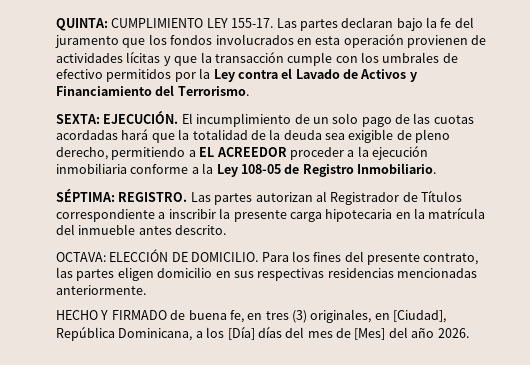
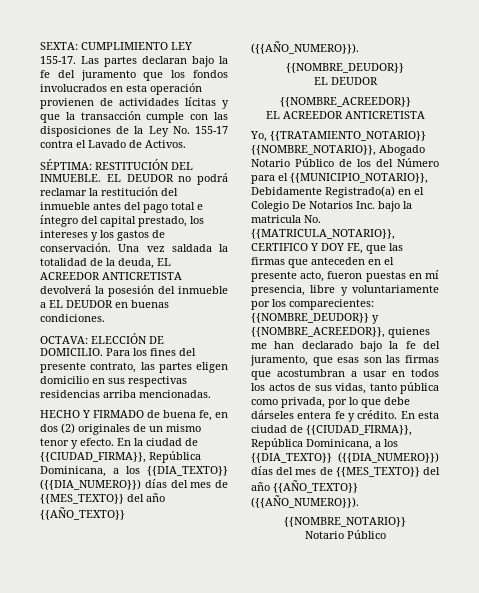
[56,18,108,31] QUINTA: -> [40,42,78,50] SEXTA:
[361,52,458,63] [56,68,417,82] [56,85,249,96] [56,110,474,127] [56,129,451,143] [56,146,428,160] [56,163,436,177] [56,188,462,205] [56,207,486,222] [56,224,227,235] los umbrales de efectivo permitidos por la Ley contra el Lavado de Activos y Financiamiento del Terrorismo. // SEXTA: EJECUCIÓN. El incumplimiento de un solo pago de las cuotas acordadas hará que la totalidad de la deuda sea exigible de pleno derecho, permitiendo a EL ACREEDOR proceder a la ejecución inmobiliaria conforme a la Ley 108-05 de Registro Inmobiliario. // SÉPTIMA: REGISTRO. Las partes autorizan al Registrador de Títulos correspondiente a inscribir la presente carga hipotecaria en la matrícula del inmueble antes descrito. -> [214,112,228,120] [40,126,228,137] [40,140,186,148] [40,159,193,170] [40,173,228,185] [40,187,178,196] [40,202,203,213] [40,215,204,227] [40,230,165,241] [40,243,228,252] [40,258,171,269] [40,272,182,280] [40,285,228,297] [40,300,169,308] [40,314,105,322] las disposiciones de la Ley No. 155-17 contra el Lavado de Activos. // SÉPTIMA: RESTITUCIÓN DEL INMUEBLE. EL DEUDOR no podrá reclamar la restitución del inmueble antes del pago total e íntegro del capital prestado, los intereses y los gastos de conservación. Una vez saldada la totalidad de la deuda, EL ACREEDOR ANTICRETISTA devolverá la posesión del inmueble a EL DEUDOR en buenas condiciones.
[397,268,477,278] [56,285,146,295] mencionadas anteriormente. -> [103,390,211,398] arriba mencionadas.
[265,309,447,323] [56,326,469,341] tres (3) originales, en [Ciudad], República Dominicana, a los [Día] días del mes de [Mes] del año 2026. -> [40,423,201,435] [40,438,198,449] [40,451,201,463] [40,466,228,477] [40,479,228,490] [40,493,165,504] [40,507,125,520] [251,41,359,54] [286,63,404,73] [313,77,378,85] [279,97,411,107] [265,111,425,119] [250,131,426,142] [251,145,425,156] [251,158,439,167] [251,173,428,184] [251,186,424,198] [251,201,412,212] [251,215,321,223] [251,229,395,240] [251,243,403,254] [251,257,394,268] [251,270,439,282] [251,285,439,296] [251,299,374,310] [251,313,379,324] [251,327,430,338] [251,341,440,352] [250,355,439,366] [251,369,439,380] [251,382,439,394] [251,397,410,408] [251,410,439,422] [251,425,412,436] [251,438,398,450] [251,452,439,463] [251,466,440,477] [251,480,358,493] [251,495,359,508] [284,517,406,527] [304,530,386,539] dos (2) originales de un mismo tenor y efecto. En la ciudad de {{CIUDAD_FIRMA}}, República Dominicana, a los {{DIA_TEXTO}} ({{DIA_NUMERO}}) días del mes de {{MES_TEXTO}} del año {{AÑO_TEXTO}} ({{AÑO_NUMERO}}). // {{NOMBRE_DEUDOR}} // EL DEUDOR // {{NOMBRE_ACREEDOR}} // EL ACREEDOR ANTICRETISTA // Yo, {{TRATAMIENTO_NOTARIO}} {{NOMBRE_NOTARIO}}, Abogado Notario Público de los del Número para el {{MUNICIPIO_NOTARIO}}, Debidamente Registrado(a) en el Colegio De Notarios Inc. bajo la matricula No. {{MATRICULA_NOTARIO}}, CERTIFICO Y DOY FE, que las firmas que anteceden en el presente acto, fueron puestas en mí presencia, libre y voluntariamente por los comparecientes: {{NOMBRE_DEUDOR}} y {{NOMBRE_ACREEDOR}}, quienes me han declarado bajo la fe del juramento, que esas son las firmas que acostumbran a usar en todos los actos de sus vidas, tanto pública como privada, por lo que debe dárseles entera fe y crédito. En esta ciudad de {{CIUDAD_FIRMA}}, República Dominicana, a los {{DIA_TEXTO}} ({{DIA_NUMERO}}) días del mes de {{MES_TEXTO}} del año {{AÑO_TEXTO}} ({{AÑO_NUMERO}}). // {{NOMBRE_NOTARIO}} // Notario Público

